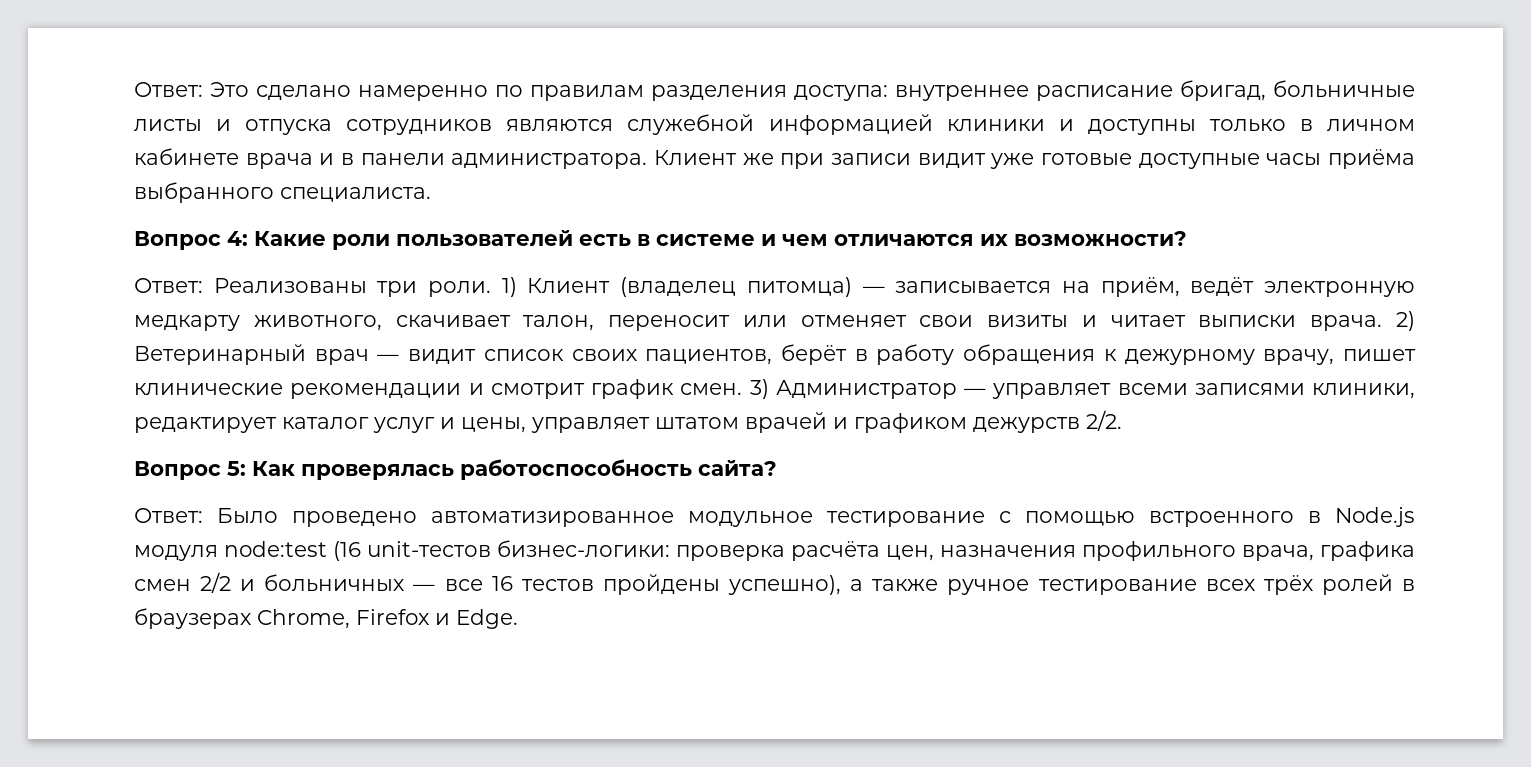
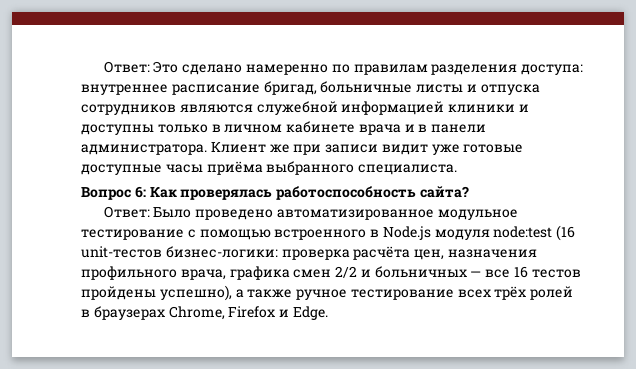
[227,230,1187,250] [134,277,1415,297] [134,311,1415,331] [134,344,1416,365] [134,379,1415,399] [134,410,1122,433] [134,461,246,480] 4: Какие роли пользователей есть в системе и чем отличаются их возможности? // Ответ: Реализованы три роли. 1) Клиент (владелец питомца) — записывается на приём, ведёт электронную медкарту животного, скачивает талон, переносит или отменяет свои визиты и читает выписки врача. 2) Ветеринарный врач — видит список своих пациентов, берёт в работу обращения к дежурному врачу, пишет клинические рекомендации и смотрит график смен. 3) Администратор — управляет всеми записями клиники, редактирует каталог услуг и цены, управляет штатом врачей и графиком дежурств 2/2. // Вопрос 5: -> [134,186,146,198] 6:

